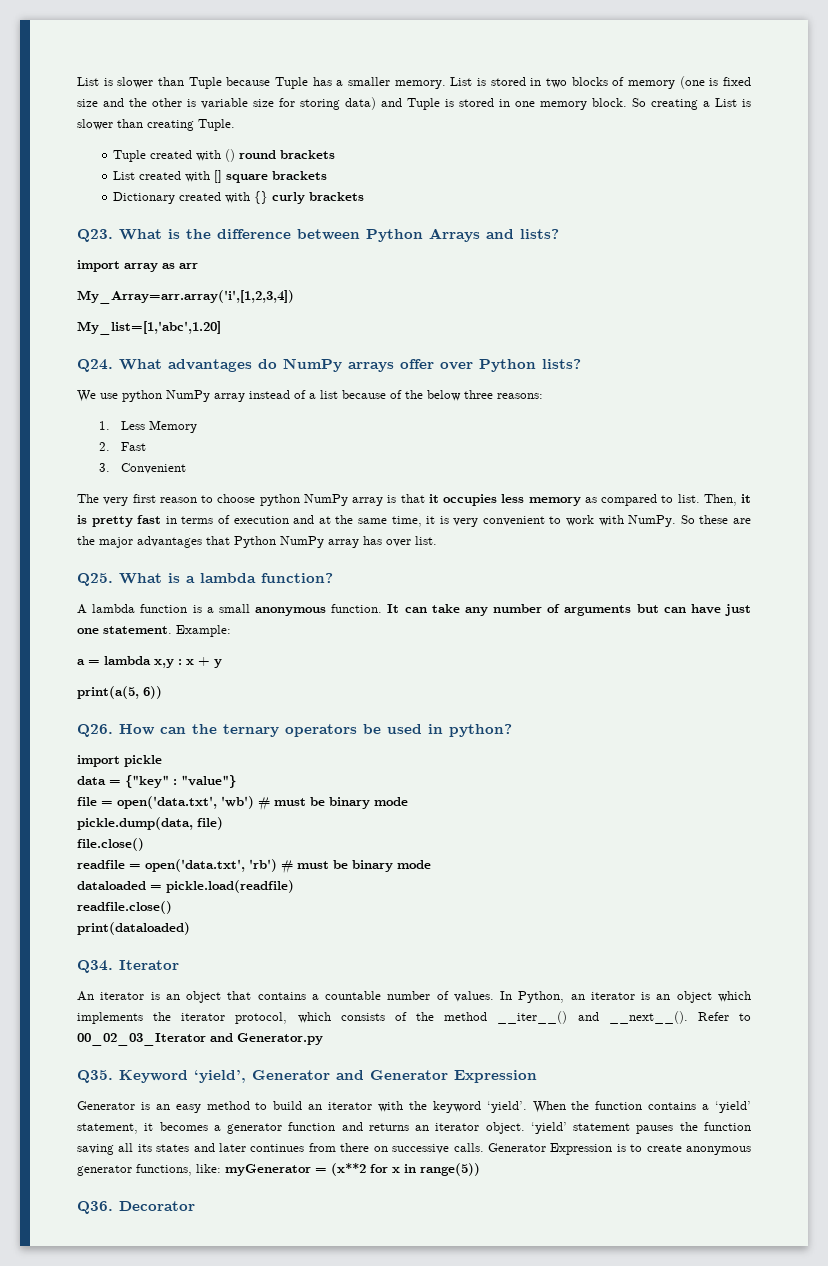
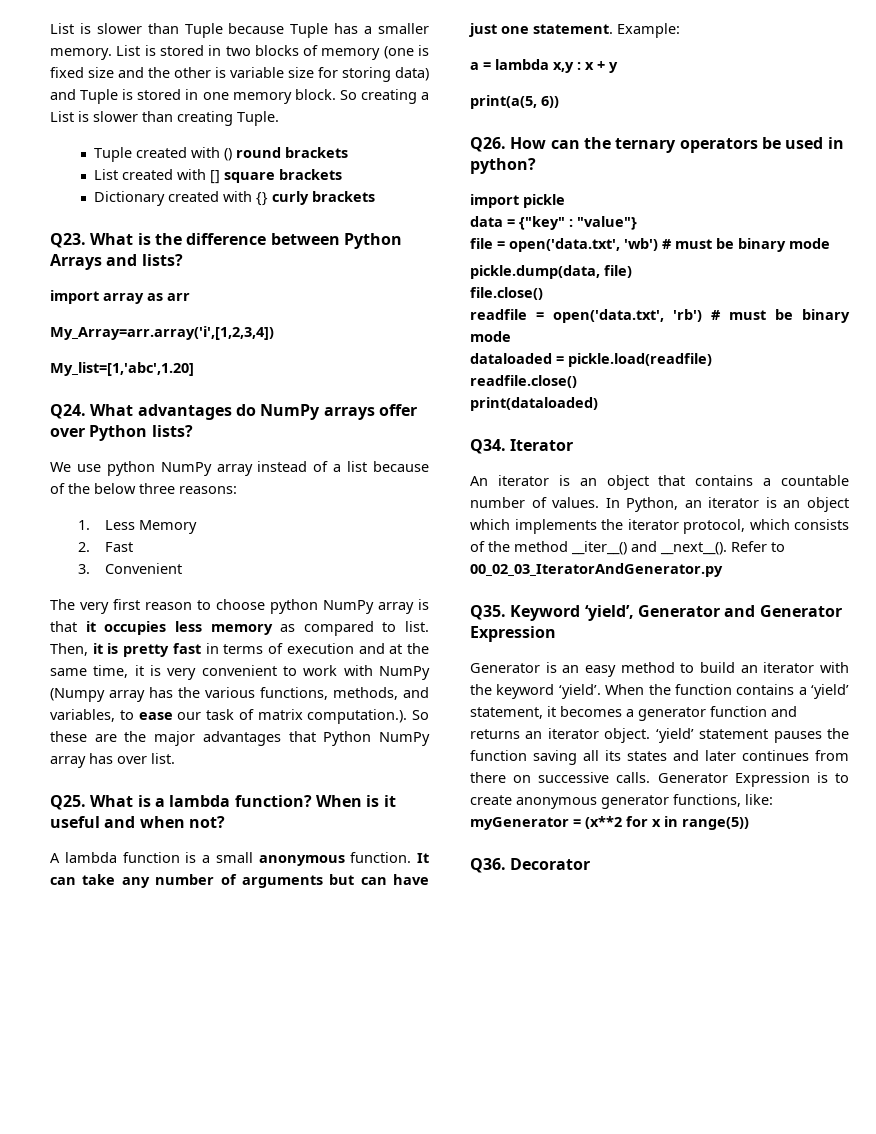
[628,515,677,527] NumPy. -> [379,666,430,680] [50,687,429,702] [50,709,408,724] NumPy (Numpy array has the various functions, methods, and variables, to ease our task of matrix computation.).
(333, 578) none -> [315,795,396,807] [50,816,225,828] When is it useful and when not?
[77,1033,323,1046] 00_02_03_Iterator and Generator.py -> [470,563,723,577] 00_02_03_IteratorAndGenerator.py

